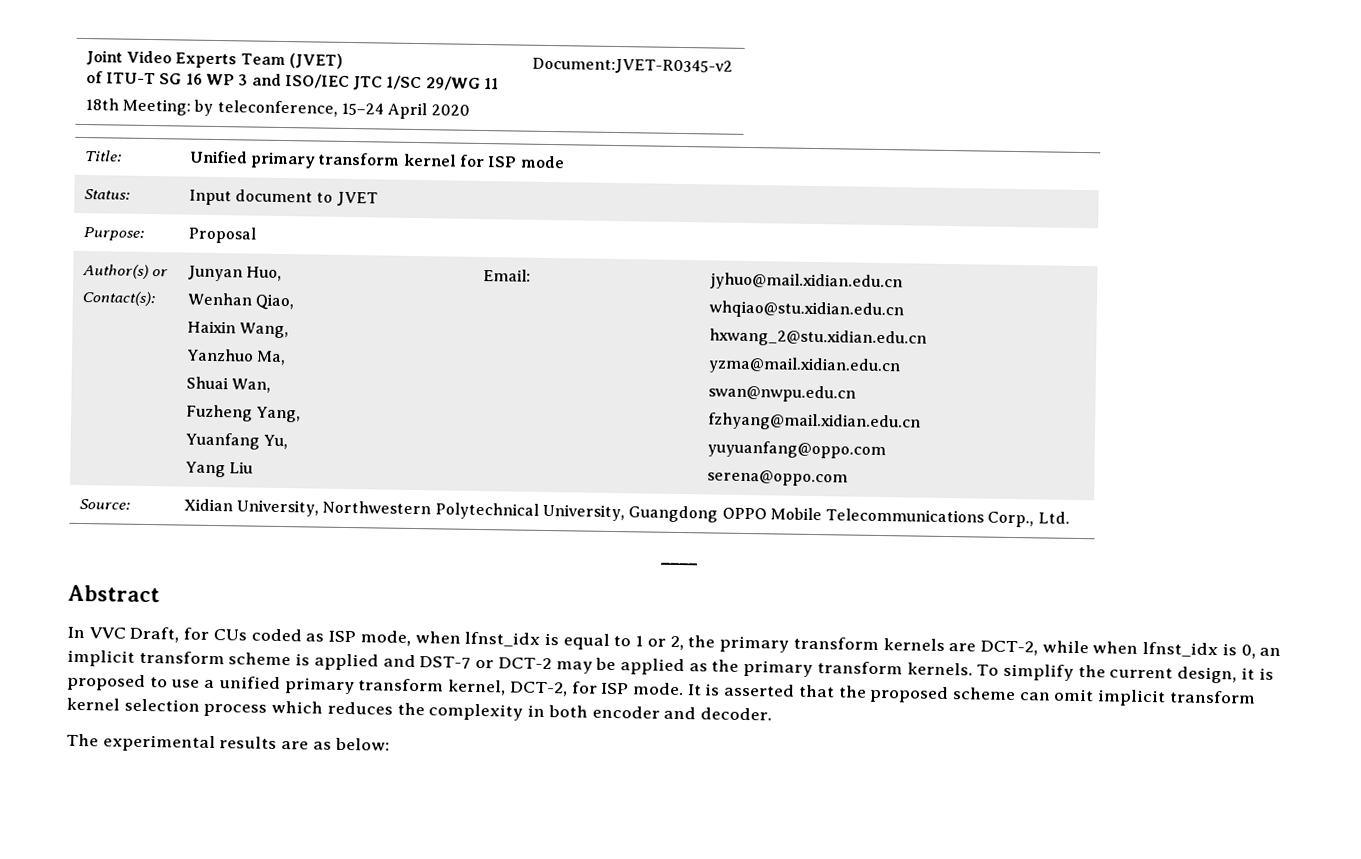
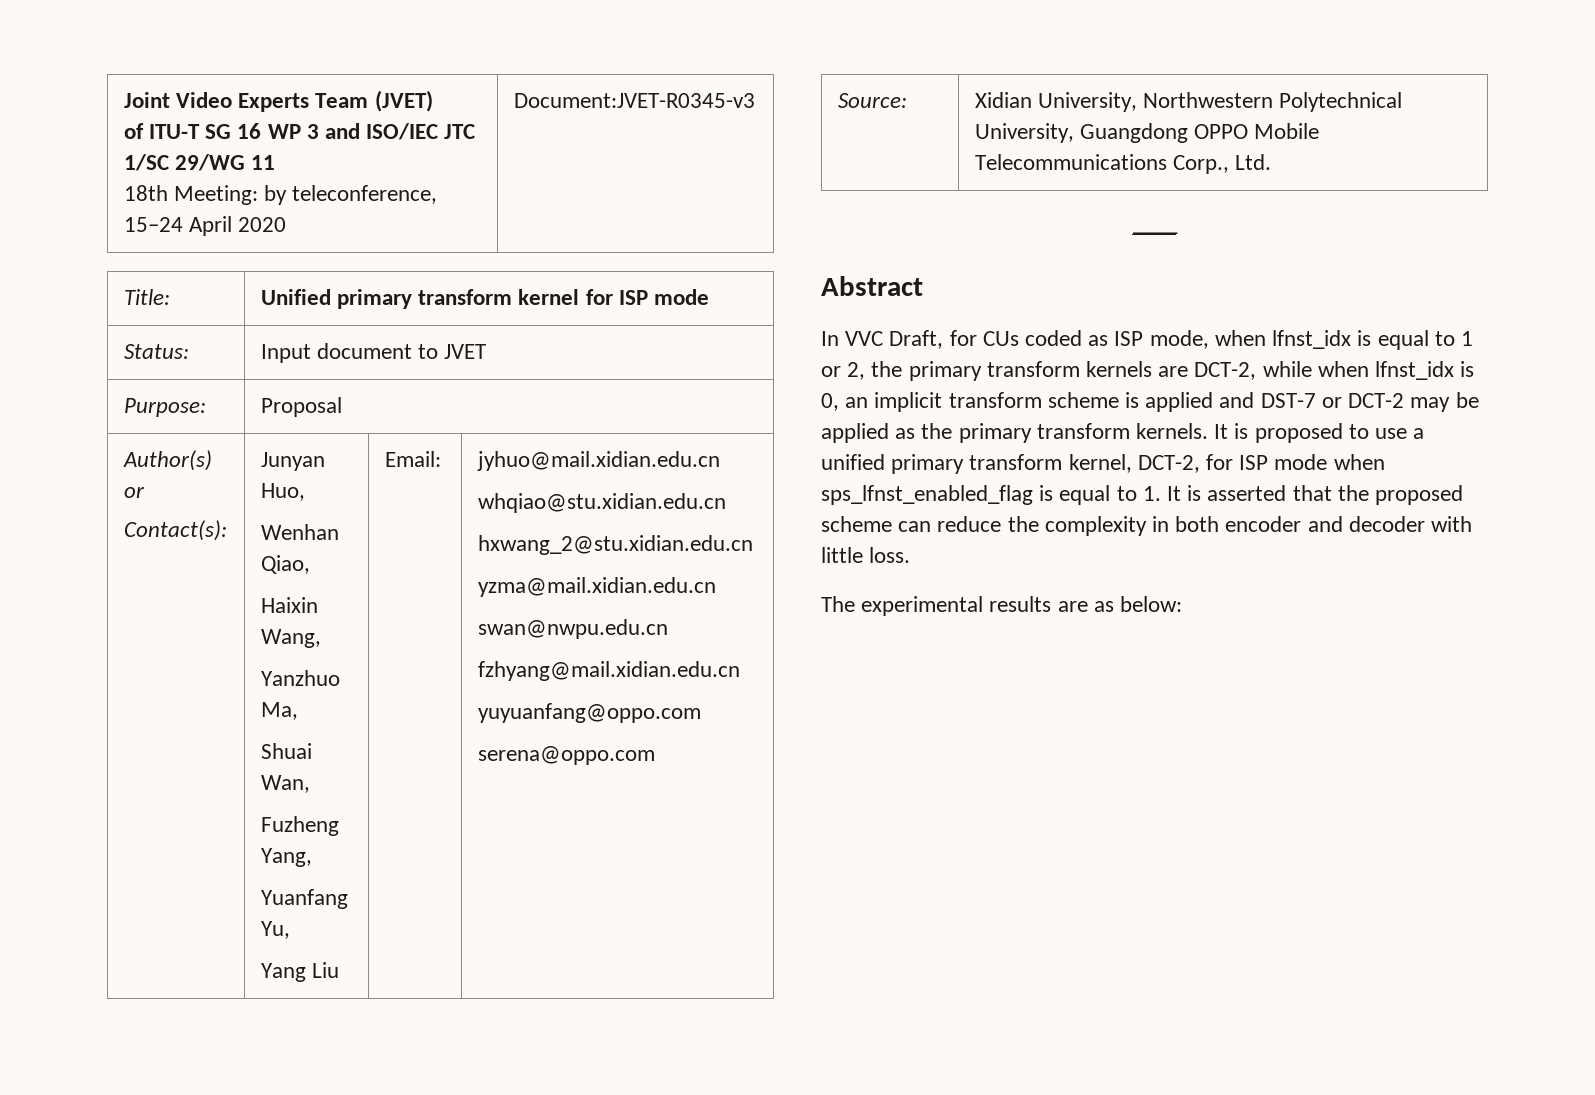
[531,57,733,75] Document:JVET-R0345-v2 -> [513,93,755,108] Document:JVET-R0345-v3
[976,663,1255,684] To simplify the current design, it -> [1214,424,1229,439] It
[632,682,684,696] mode. -> [1274,454,1385,470] [821,485,1161,505] mode when sps_lfnst_enabled_flag is equal to 1.
[1053,688,1256,707] [66,697,393,717] omit implicit transform kernel selection process which reduces -> [937,516,1002,532] reduce
[699,707,772,721] decoder. -> [1348,516,1473,532] [821,547,911,563] decoder with little loss.

